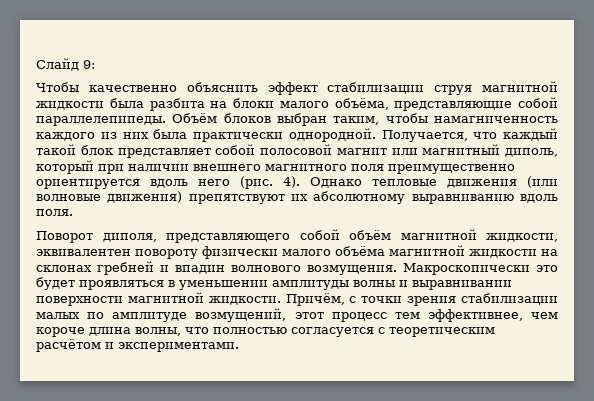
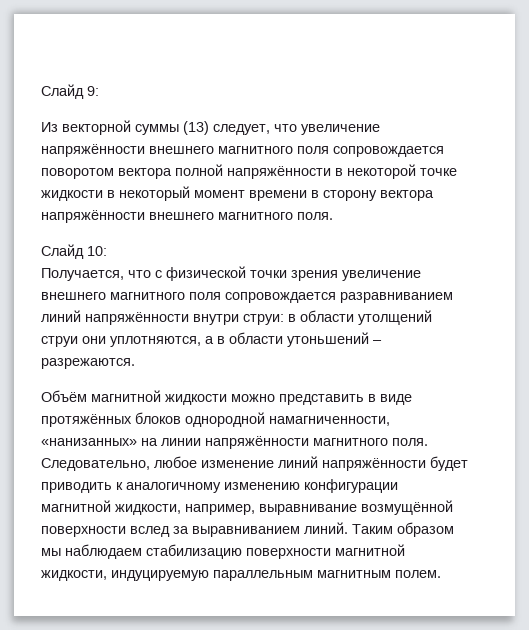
[36,81,558,95] [36,97,558,111] [36,113,558,126] [36,128,558,142] [36,144,558,158] [36,160,515,174] [36,176,558,189] [36,191,558,204] [36,209,73,216] [36,229,558,243] [36,245,558,259] [36,261,558,275] [36,277,512,290] [36,292,558,306] [36,308,558,322] [36,327,495,337] [36,339,239,352] Чтобы качественно объяснить эффект стабилизации струя магнитной жидкости была разбита на блоки малого объёма, представляющие собой параллелепипеды. Объём блоков выбран таким, чтобы намагниченность каждого из них была практически однородной. Получается, что каждый такой блок представляет собой полосовой магнит или магнитный диполь, который при наличии внешнего магнитного поля преимущественно ориентируется вдоль него (рис. 4). Однако тепловые движения (или волновые движения) препятствуют их абсолютному выравниванию вдоль поля. // Поворот диполя, представляющего собой объём магнитной жидкости, эквивалентен повороту физически малого объёма магнитной жидкости на склонах гребней и впадин волнового возмущения. Макроскопически это будет проявляться в уменьшении амплитуды волны и выравнивании поверхности магнитной жидкости. Причём, с точки зрения стабилизации малых по амплитуде возмущений, этот процесс тем эффективнее, чем короче длина волны, что полностью согласуется с теоретическим расчётом и экспериментами. -> [41,120,380,135] [41,144,444,157] [41,164,457,179] [41,186,434,201] [41,210,333,223] [41,244,107,259] [41,266,421,281] [41,292,453,303] [41,310,432,325] [41,332,382,347] [41,358,135,369] [41,390,412,405] [41,412,390,427] [41,436,428,449] [41,456,468,471] [41,479,398,493] [41,500,453,515] [41,522,454,537] [41,544,405,559] [41,570,441,581] Из векторной суммы (13) следует, что увеличение напряжённости внешнего магнитного поля сопровождается поворотом вектора полной напряжённости в некоторой точке жидкости в некоторый момент времени в сторону вектора напряжённости внешнего магнитного поля. // Слайд 10: // Получается, что с физической точки зрения увеличение внешнего магнитного поля сопровождается разравниванием линий напряжённости внутри струи: в области утолщений струи они уплотняются, а в области утоньшений – разрежаются. // Объём магнитной жидкости можно представить в виде протяжённых блоков однородной намагниченности, «нанизанных» на линии напряжённости магнитного поля. Следовательно, любое изменение линий напряжённости будет приводить к аналогичному изменению конфигурации магнитной жидкости, например, выравнивание возмущённой поверхности вслед за выравниванием линий. Таким образом мы наблюдаем стабилизацию поверхности магнитной жидкости, индуцируемую параллельным магнитным полем.

